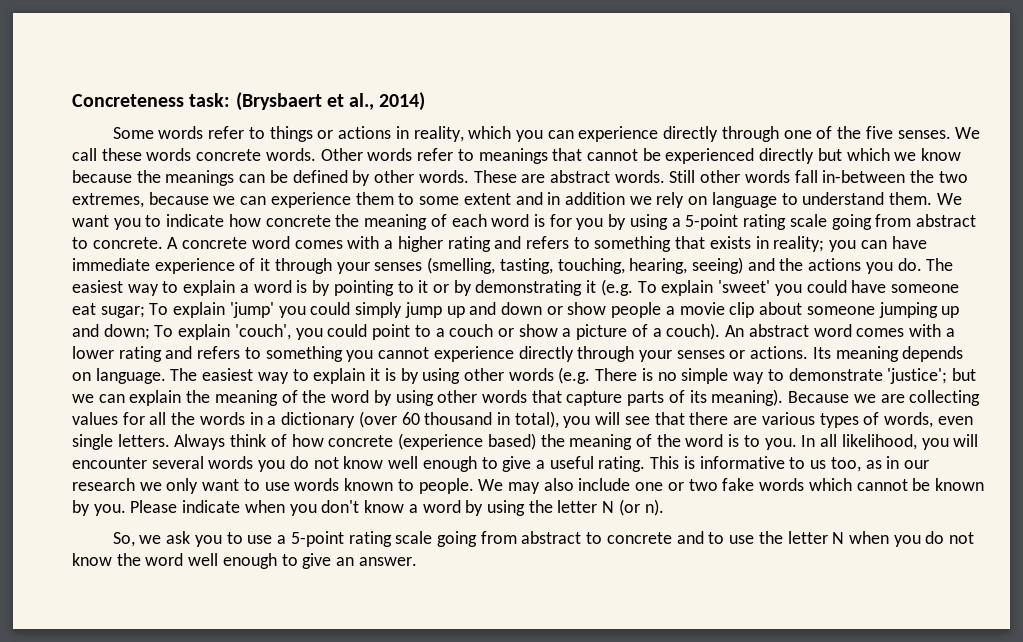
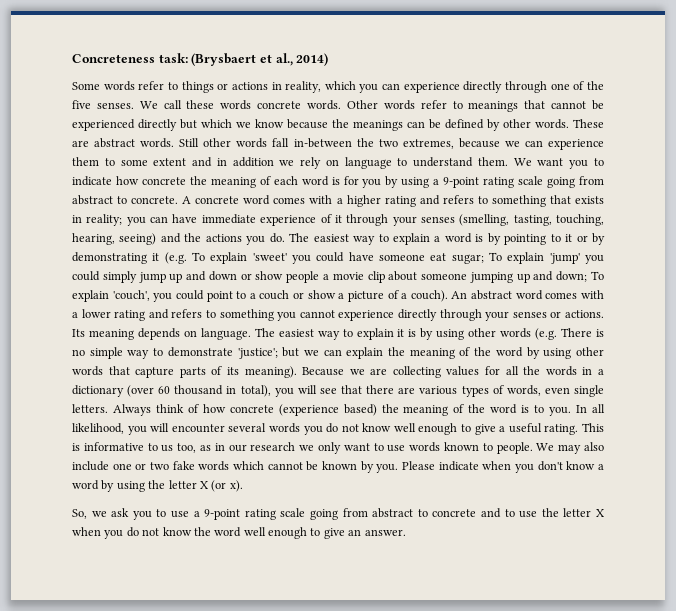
[685,214,739,230] 5-point -> [443,177,480,188] 9-point
[602,499,664,516] N (or n). -> [199,480,243,492] X (or x).
[290,531,344,547] 5-point -> [204,509,241,520] 9-point
[832,532,845,544] N -> [596,509,606,517] X

